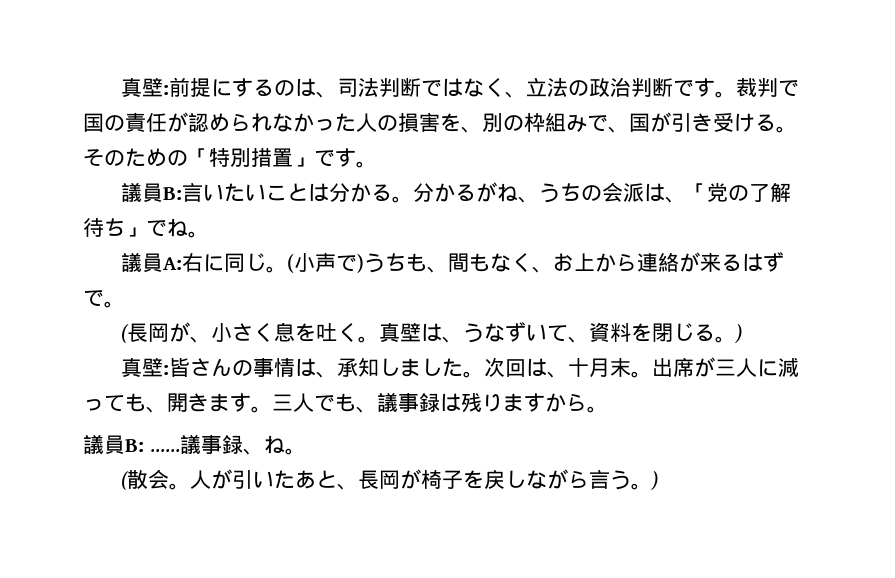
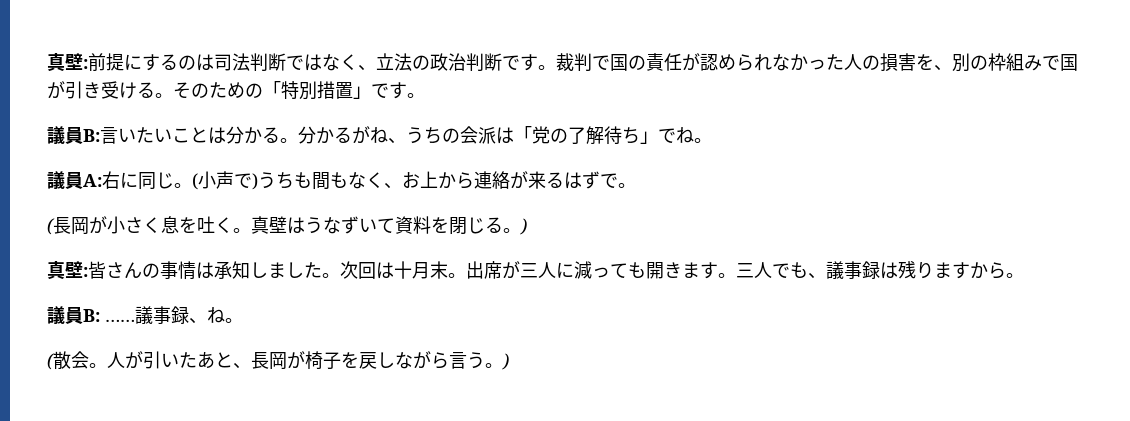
[316,91,338,98] 、 -> (214, 62) none
[608,126,629,133] 、 -> (1060, 62) none
[665,196,687,203] 、 -> (514, 135) none
[427,266,449,273] 、 -> (312, 180) none
[190,336,212,343] 、 -> (107, 225) none
[442,336,464,343] 、 -> (305, 225) none
[568,336,590,343] 、 -> (395, 225) none
[316,371,338,378] 、 -> (214, 270) none
[547,371,569,378] 、 -> (394, 270) none
[146,406,167,413] 、 -> (646, 270) none

